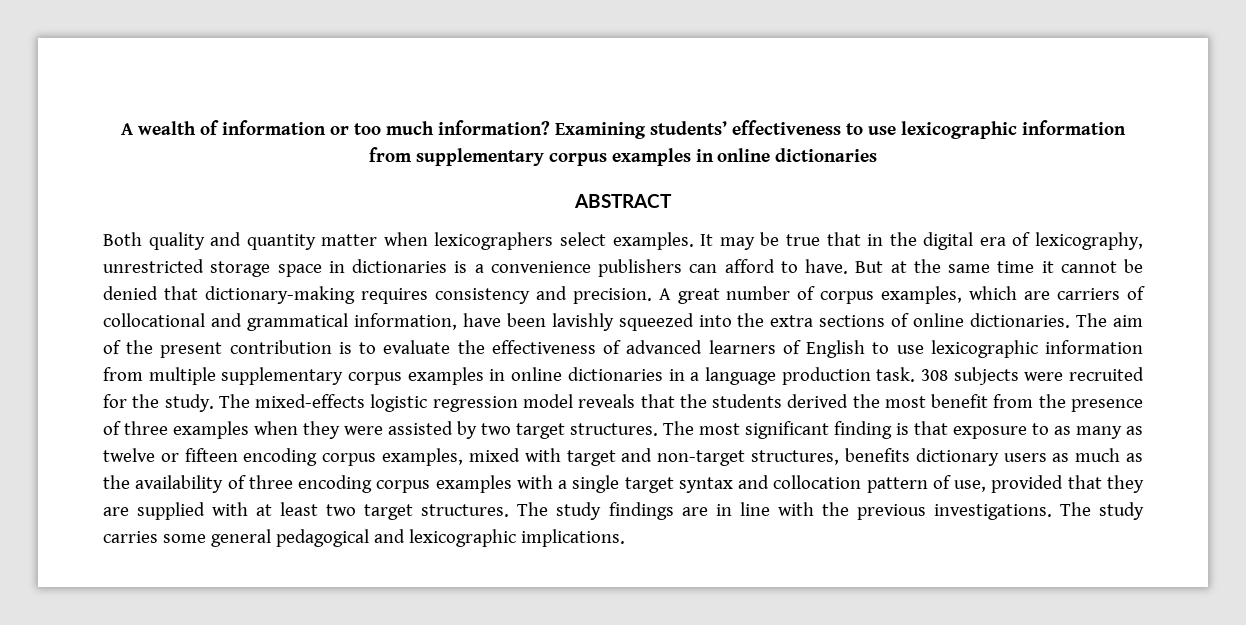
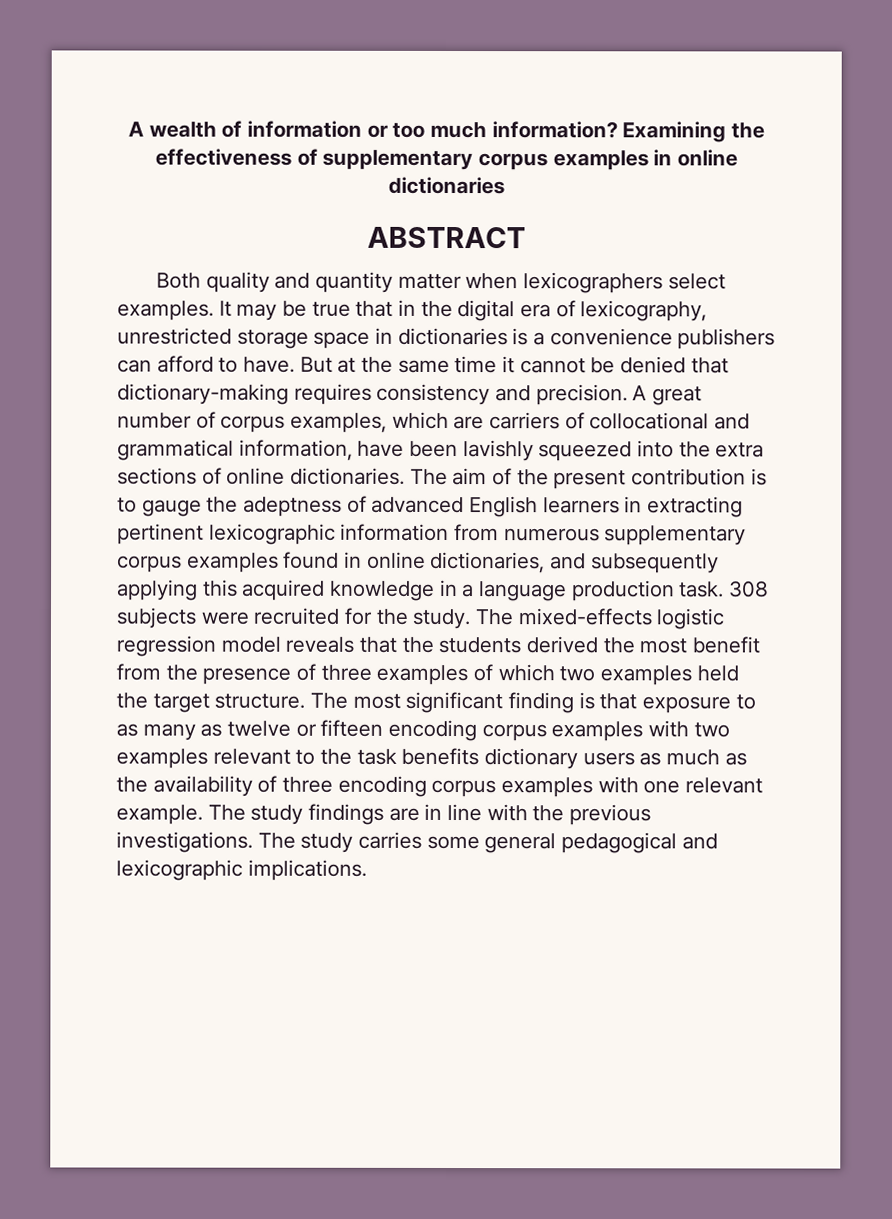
[649,120,1126,139] [368,147,412,162] students’ effectiveness to use lexicographic information from -> [731,122,766,139] [154,148,318,166] the effectiveness of
[383,340,1143,358] [103,367,663,385] evaluate the effectiveness of advanced learners of English to use lexicographic information from multiple supplementary corpus examples in online dictionaries -> [141,495,744,518] [117,523,747,546] [117,551,719,574] [117,579,436,601] gauge the adeptness of advanced English learners in extracting pertinent lexicographic information from numerous supplementary corpus examples found in online dictionaries, and subsequently applying this acquired knowledge
[254,421,658,439] when they were assisted by two target structures. -> [473,664,739,686] [116,692,306,713] of which two examples held the target structure.
[382,448,840,466] examples, mixed with target and non-target structures, -> [551,720,730,742] [116,748,397,769] examples with two examples relevant to the task
[558,475,1145,493] [103,502,510,520] a single target syntax and collocation pattern of use, provided that they are supplied with at least two target structures. -> [643,777,764,794] [116,804,203,825] one relevant example.

